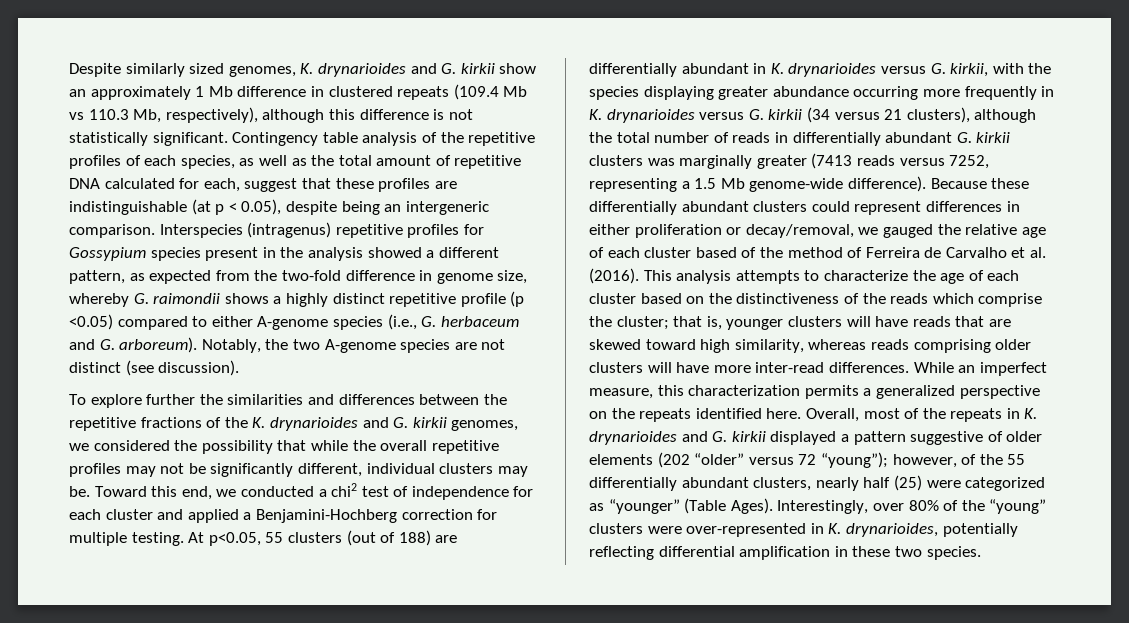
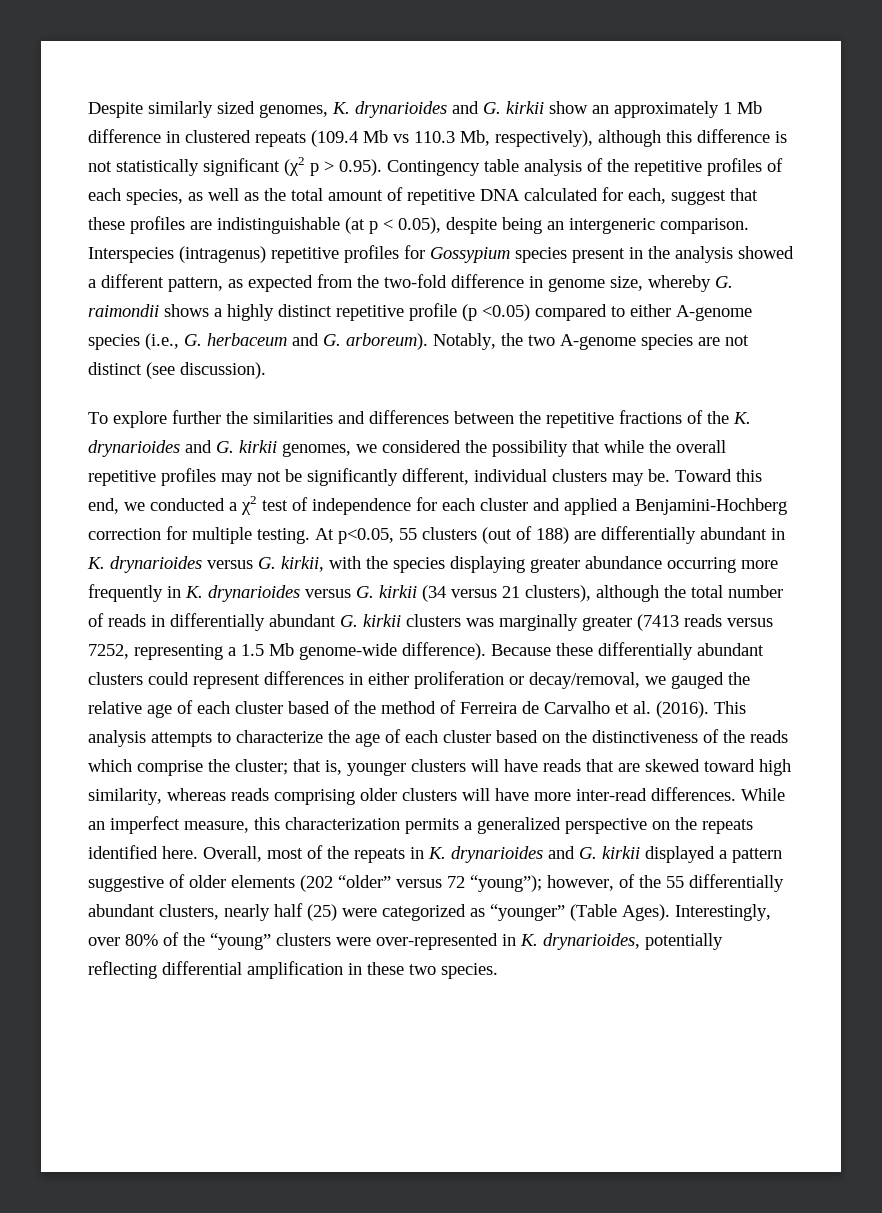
[152,132,228,146] significant. -> [203,157,382,176] significant (χ2 p > 0.95).
[331,483,358,497] chi2 -> [241,496,257,515] χ2

